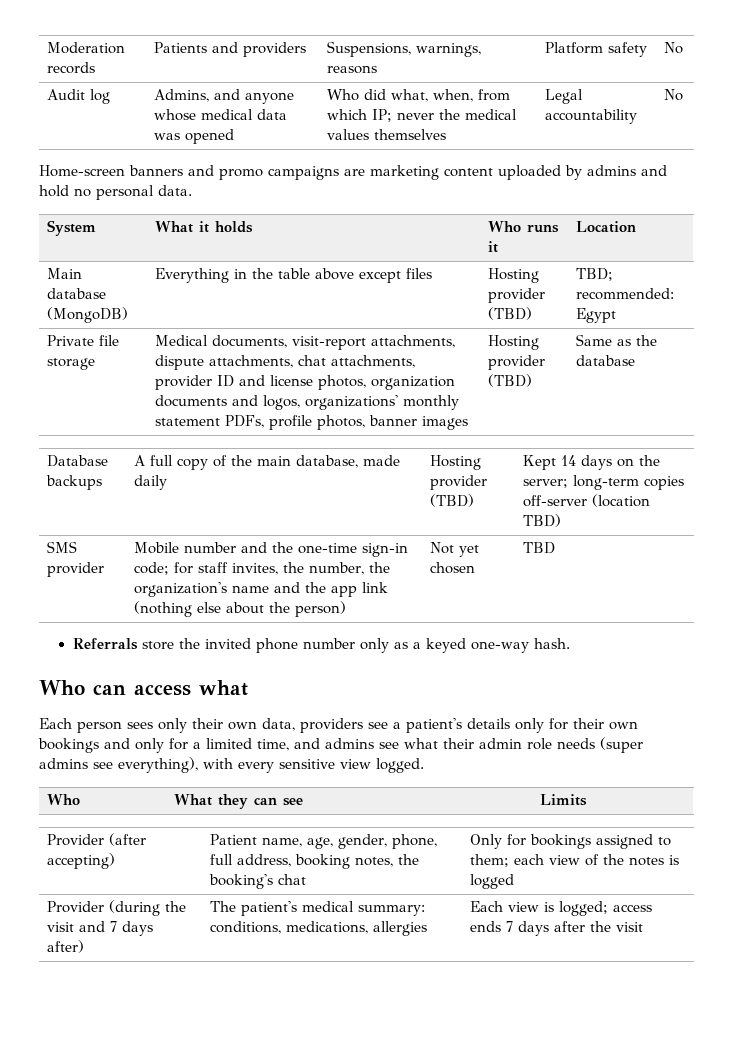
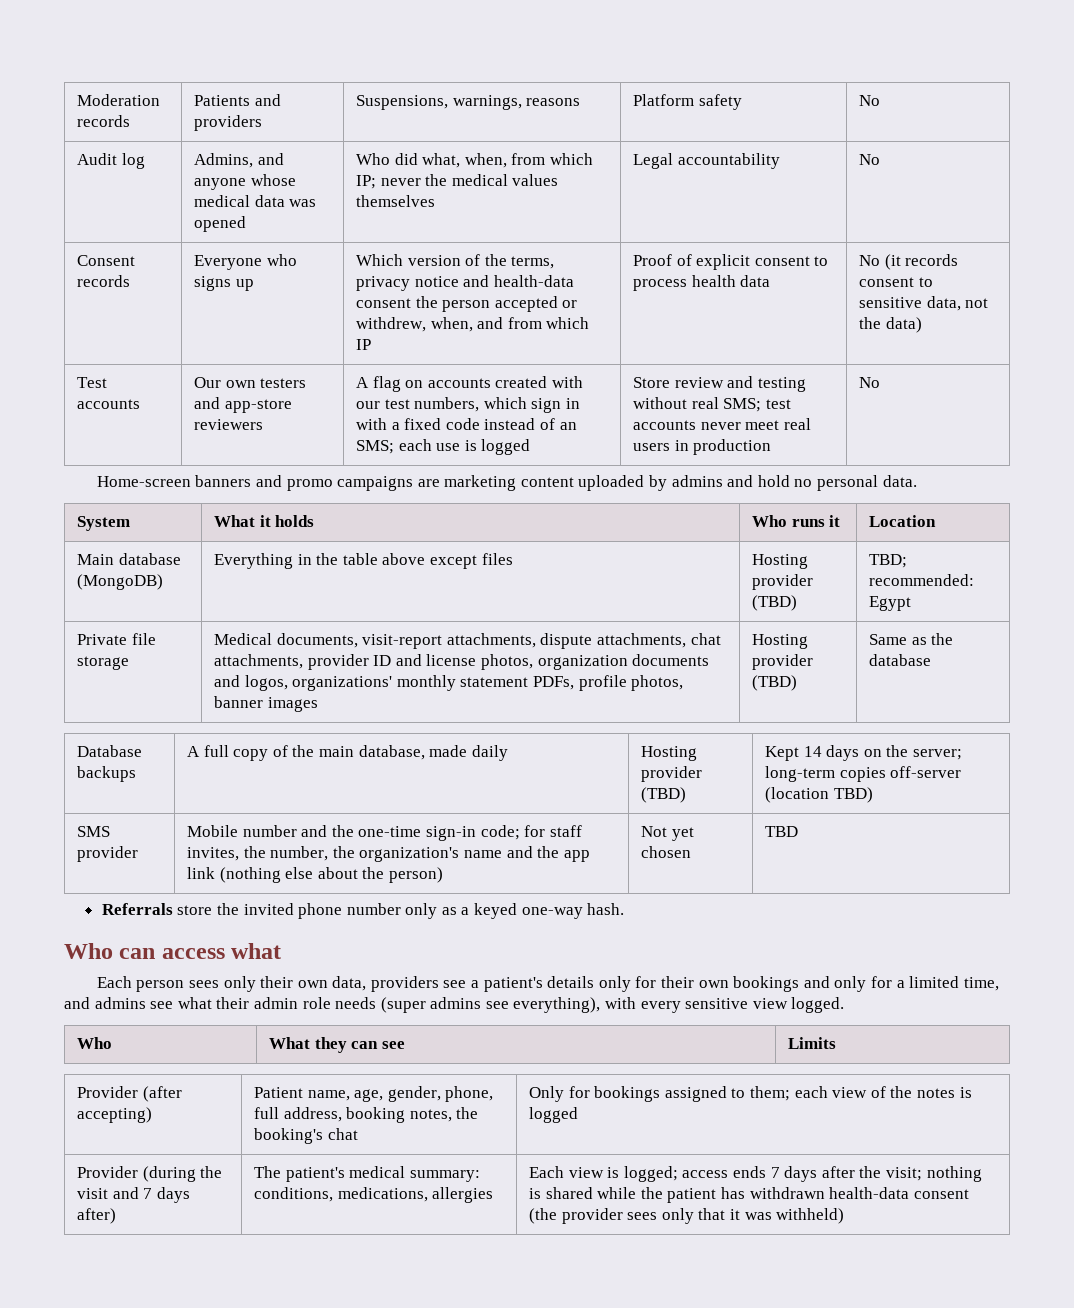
(684, 95) none -> [77,255,136,266] [77,275,131,287] [194,254,297,270] [194,276,254,291] [356,254,555,269] [356,275,574,291] [356,296,578,312] [356,317,590,332] [356,339,372,350] [633,254,829,270] [633,275,771,291] [859,254,959,270] [859,277,933,287] [859,296,989,311] [859,317,922,333] [77,377,108,388] [77,399,141,409] [194,377,307,388] [194,397,292,413] [194,419,264,430] [356,376,583,392] [356,397,580,413] [356,418,577,430] [356,439,531,455] [633,376,806,392] [633,397,791,412] [633,418,811,430] [633,439,772,455] [859,377,881,388] // Consent records | Everyone who signs up | Which version of the terms, privacy notice and health-data consent the person accepted or withdrew, when, and from which IP | Proof of explicit consent to process health data | No (it records consent to sensitive data, not the data) // Test accounts | Our own testers and app-store reviewers | A flag on accounts created with our test numbers, which sign in with a fixed code instead of an SMS; each use is logged | Store review and testing without real SMS; test accounts never meet real users in production | No
[616,922,644,932] visit -> [885,1166,982,1182] [529,1187,969,1203] [529,1208,845,1224] visit; nothing is shared while the patient has withdrawn health-data consent (the provider sees only that it was withheld)

